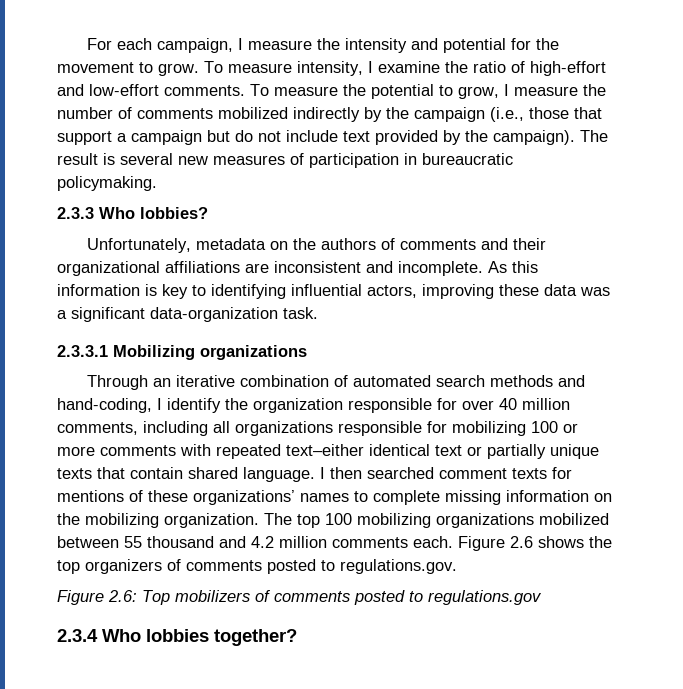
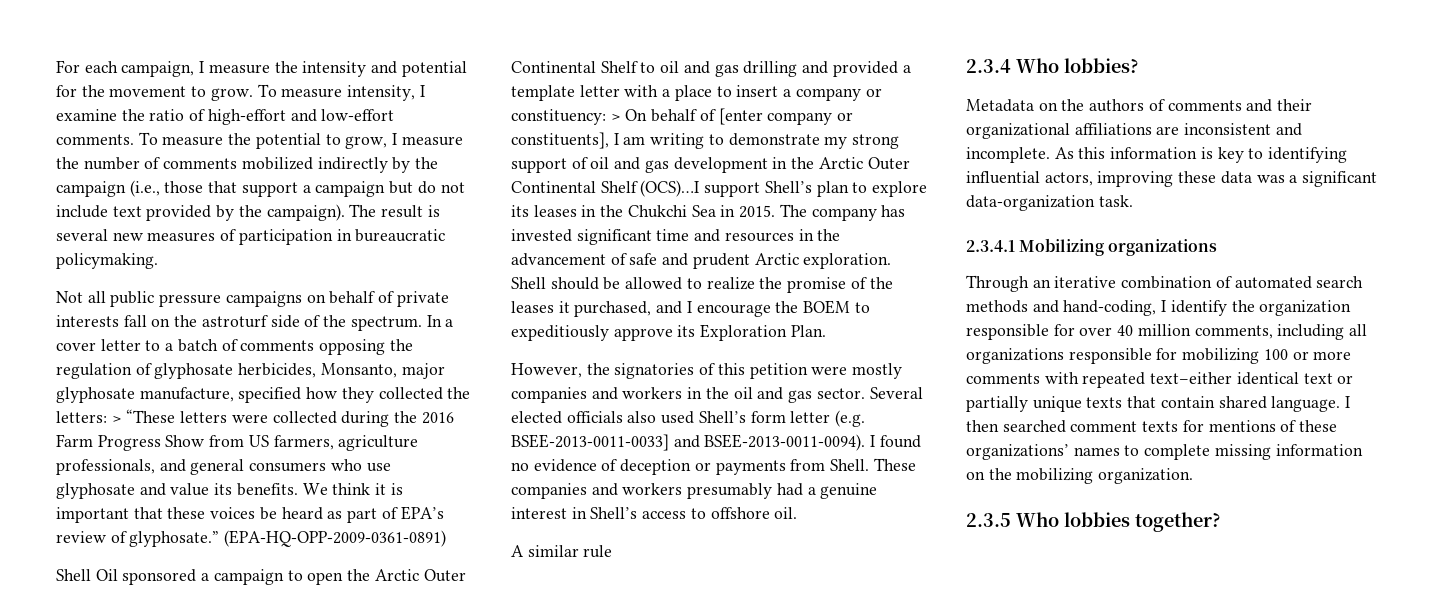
[57,207,94,219] 2.3.3 -> [56,291,449,307] [56,315,454,331] [56,339,413,355] [56,363,445,379] [56,387,471,403] [56,409,454,427] [56,434,419,451] [56,459,391,475] [56,483,403,499] [56,506,444,523] [56,530,447,547] [56,569,466,585] [511,61,911,77] [511,85,882,101] [511,108,854,125] [511,132,900,149] [511,157,910,173] [511,180,928,197] [511,204,906,221] [511,229,841,245] [511,253,892,269] [511,277,893,293] [511,300,870,317] [511,324,826,341] [511,363,903,379] [511,387,923,403] [511,410,866,427] [511,434,921,451] [511,458,916,475] [511,483,878,499] [511,507,798,519] [511,545,613,558] [966,59,1011,73] Not all public pressure campaigns on behalf of private interests fall on the astroturf side of the spectrum. In a cover letter to a batch of comments opposing the regulation of glyphosate herbicides, Monsanto, major glyphosate manufacture, specified how they collected the letters: > “These letters were collected during the 2016 Farm Progress Show from US farmers, agriculture professionals, and general consumers who use glyphosate and value its benefits. We think it is important that these voices be heard as part of EPA’s review of glyphosate.” (EPA-HQ-OPP-2009-0361-0891) // Shell Oil sponsored a campaign to open the Arctic Outer Continental Shelf to oil and gas drilling and provided a template letter with a place to insert a company or constituency: > On behalf of [enter company or constituents], I am writing to demonstrate my strong support of oil and gas development in the Arctic Outer Continental Shelf (OCS)…I support Shell’s plan to explore its leases in the Chukchi Sea in 2015. The company has invested significant time and resources in the advancement of safe and prudent Arctic exploration. Shell should be allowed to realize the promise of the leases it purchased, and I encourage the BOEM to expeditiously approve its Exploration Plan. // However, the signatories of this petition were mostly companies and workers in the oil and gas sector. Several elected officials also used Shell’s form letter (e.g. BSEE-2013-0011-0033] and BSEE-2013-0011-0094). I found no evidence of deception or payments from Shell. These companies and workers presumably had a genuine interest in Shell’s access to offshore oil. // A similar rule // 2.3.4
[86,238,266,253] Unfortunately, metadata -> [966,99,1034,112] Metadata
[57,345,108,357] 2.3.3.1 -> [966,240,1015,252] 2.3.4.1
[264,513,609,528] [57,536,612,551] [57,559,457,574] [57,590,542,605] [57,629,98,642] The top 100 mobilizing organizations mobilized between 55 thousand and 4.2 million comments each. Figure 2.6 shows the top organizers of comments posted to regulations.gov. // Figure 2.6: Top mobilizers of comments posted to regulations.gov // 2.3.4 -> [966,513,1011,527] // 2.3.5

